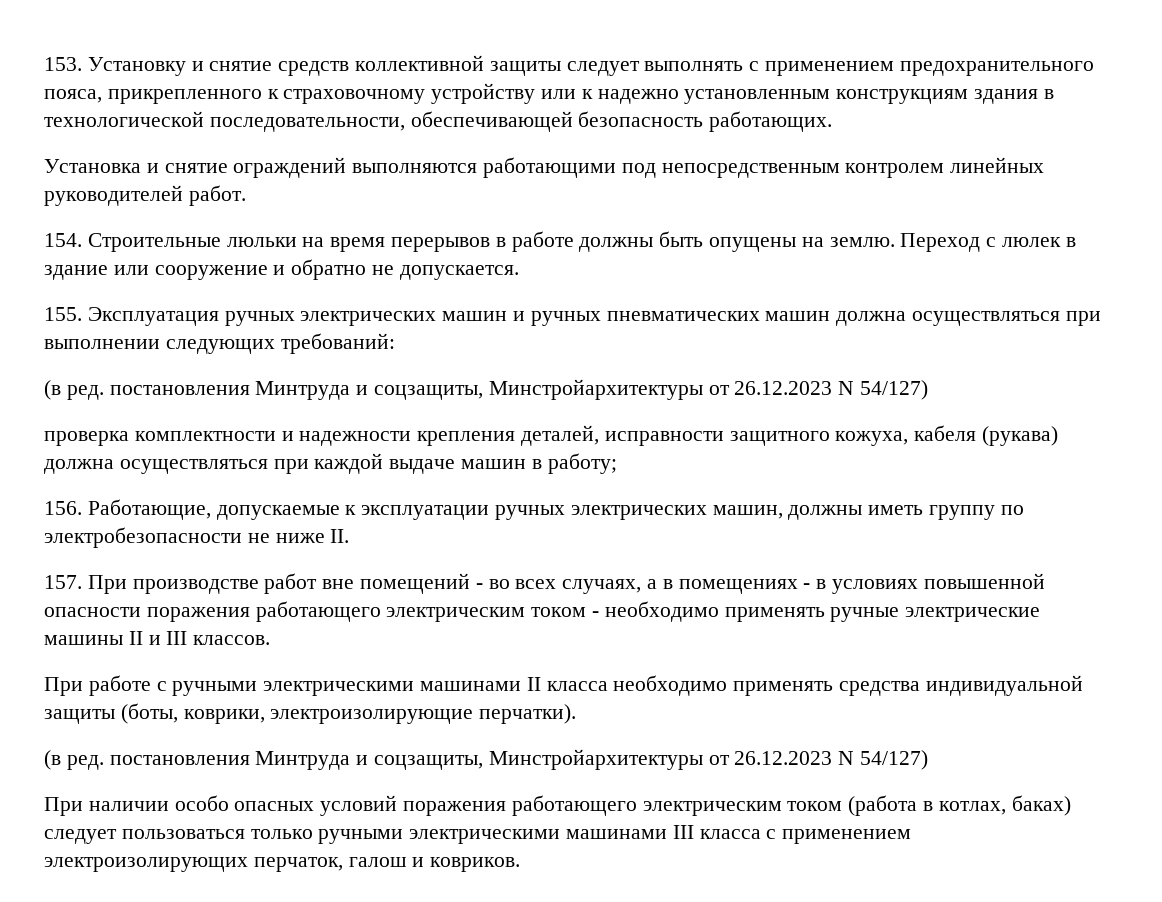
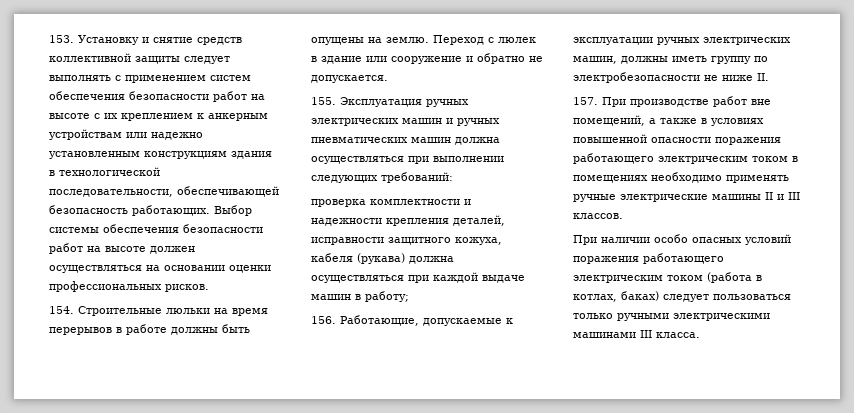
[899,61,1094,76] [44,83,593,104] предохранительного пояса, прикрепленного к страховочному устройству или к -> [210,75,251,81] [49,91,265,102] [49,113,268,121] [49,129,147,140] систем обеспечения безопасности работ на высоте с их креплением к анкерным устройствам или
[44,157,1045,178] [44,185,246,206] // Установка и снятие ограждений выполняются работающими под непосредственным контролем линейных руководителей работ. -> [214,205,252,216] [49,224,263,233] [49,243,195,254] [49,265,271,273] [49,281,209,292] Выбор системы обеспечения безопасности работ на высоте должен осуществляться на основании оценки профессиональных рисков.
[44,379,929,400] // (в ред. постановления Минтруда и соцзащиты, Минстройархитектуры от 26.12.2023 N 54/127) -> (453, 177) none
[360,573,811,594] помещений - во всех случаях, а в помещениях - -> [573,115,697,126] помещений, а также
[592,611,600,617] - -> [792,156,798,162] [573,175,648,183] в помещениях
[44,675,1083,696] [44,703,577,724] [44,749,929,770] // При работе с ручными электрическими машинами II класса необходимо применять средства индивидуальной защиты (боты, коврики, электроизолирующие перчатки). // (в ред. постановления Минтруда и соцзащиты, Минстройархитектуры от 26.12.2023 N 54/127) -> (623, 216) none
[699,829,912,844] [44,857,521,872] класса с применением электроизолирующих перчаток, галош и ковриков. -> [656,332,700,338] класса.

